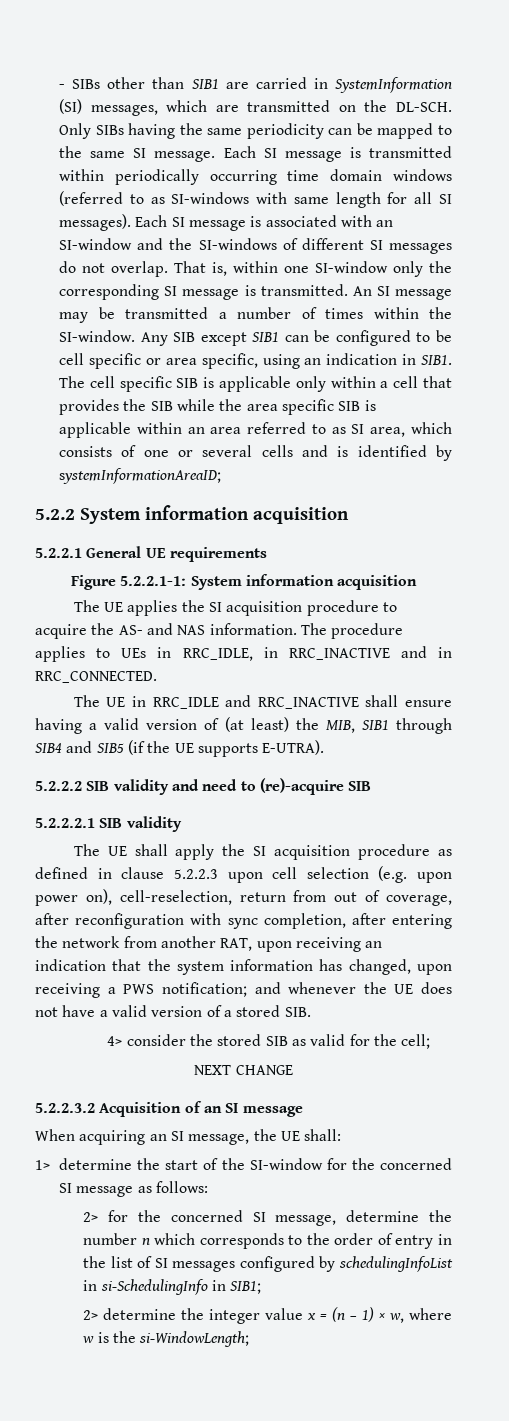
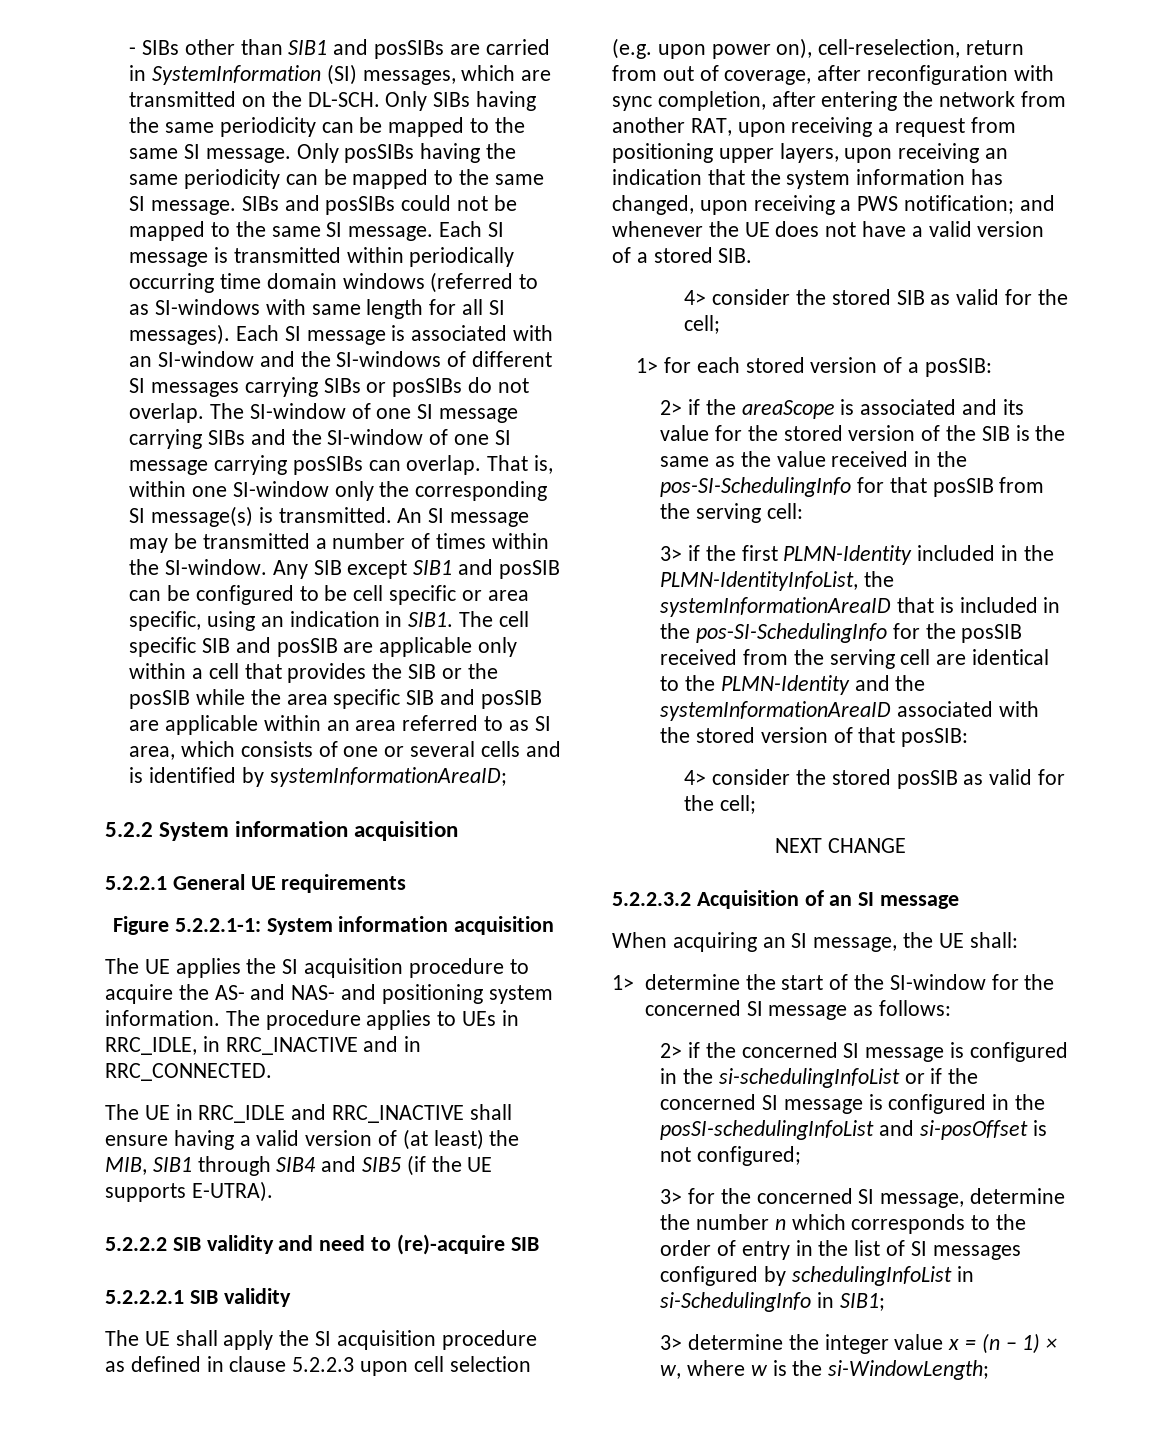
(219, 84) none -> [333,39,444,59] and posSIBs
(216, 156) none -> [296,143,516,163] [129,169,544,189] [129,195,517,215] [129,221,434,241] Only posSIBs having the same periodicity can be mapped to the same SI message. SIBs and posSIBs could not be mapped to the same SI message.
[59,261,106,273] do not -> [244,377,529,397] [129,403,518,423] [129,429,511,449] [129,455,401,475] carrying SIBs or posSIBs do not overlap. The SI-window of one SI message carrying SIBs and the SI-window of one SI message carrying posSIBs can
[182,289,240,300] message -> [150,506,253,527] message(s)
(280, 337) none -> [457,559,560,579] and posSIB
[203,377,215,388] is -> [235,637,374,657] and posSIB are
(173, 406) none -> [441,663,498,679] [129,690,191,709] or the posSIB
[364,400,376,411] is -> [439,689,542,709] [129,720,160,731] and posSIB are
[177,625,206,635] NAS -> [291,984,553,1004] NAS- and positioning system
(361, 944) none -> [878,117,1016,137] [612,143,980,163] a request from positioning upper layers, upon receiving
(431, 1041) none -> [636,357,992,377] [660,399,1024,419] [660,425,1066,441] [660,451,968,467] [660,477,1045,497] [660,503,803,523] [660,545,1054,565] [660,571,895,591] [660,597,1061,617] [660,623,1023,643] [660,649,1050,669] [660,675,926,695] [660,701,1039,721] [660,727,969,747] [684,769,1065,789] [684,795,757,814] // 1> for each stored version of a posSIB: // 2> if the areaScope is associated and its value for the stored version of the SIB is the same as the value received in the pos-SI-SchedulingInfo for that posSIB from the serving cell: // 3> if the first PLMN-Identity included in the PLMN-IdentityInfoList, the systemInformationAreaID that is included in the pos-SI-SchedulingInfo for the posSIB received from the serving cell are identical to the PLMN-Identity and the systemInformationAreaID associated with the stored version of that posSIB: // 4> consider the stored posSIB as valid for the cell;
(99, 1217) none -> [688,1042,1068,1062] [660,1068,979,1088] [660,1094,1046,1114] [660,1120,1047,1140] [660,1146,802,1166] [660,1189,683,1204] if the concerned SI message is configured in the si-schedulingInfoList or if the concerned SI message is configured in the posSI-schedulingInfoList and si-posOffset is not configured; // 3>
[83,1310,99,1320] 2> -> [660,1335,683,1350] 3>

